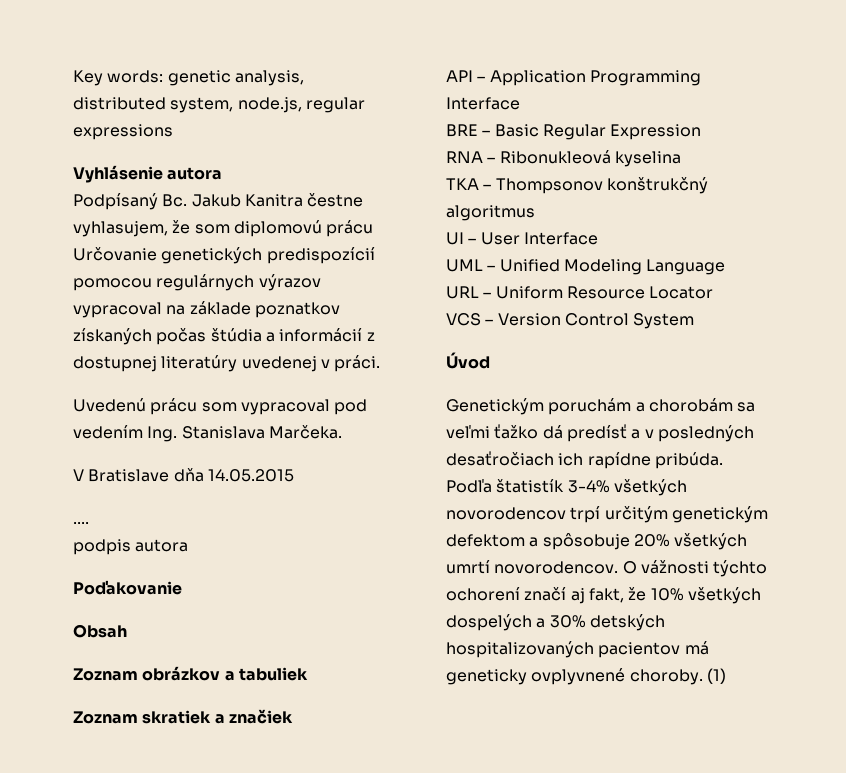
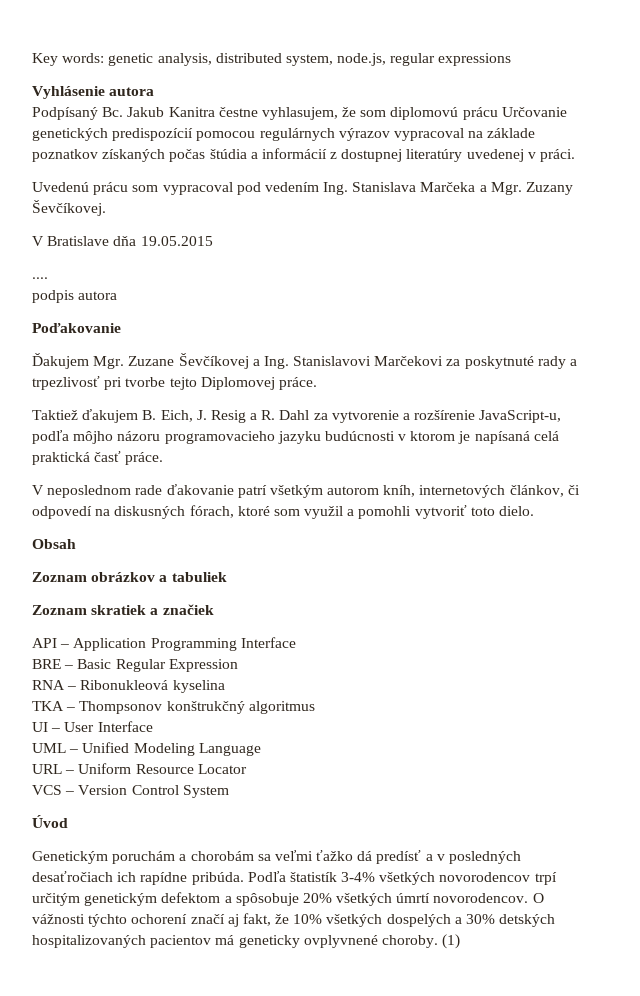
[268,425,342,439] Marčeka. -> [420,182,574,195] [32,200,106,216] Marčeka a Mgr. Zuzany Ševčíkovej.
[207,469,294,482] 14.05.2015 -> [140,236,213,246] 19.05.2015
(182, 587) none -> [32,353,578,369] [32,376,317,390] [32,409,562,423] [32,430,559,444] [32,451,164,465] [32,484,580,498] [32,505,535,519] // Ďakujem Mgr. Zuzane Ševčíkovej a Ing. Stanislavovi Marčekovi za poskytnuté rady a trpezlivosť pri tvorbe tejto Diplomovej práce. // Taktiež ďakujem B. Eich, J. Resig a R. Dahl za vytvorenie a rozšírenie JavaScript-u, podľa môjho názoru programovacieho jazyku budúcnosti v ktorom je napísaná celá praktická časť práce. // V neposlednom rade ďakovanie patrí všetkým autorom kníh, internetových článkov, či odpovedí na diskusných fórach, ktoré som využil a pomohli vytvoriť toto dielo.
[446,560,490,574] umrtí -> [396,893,431,903] úmrtí

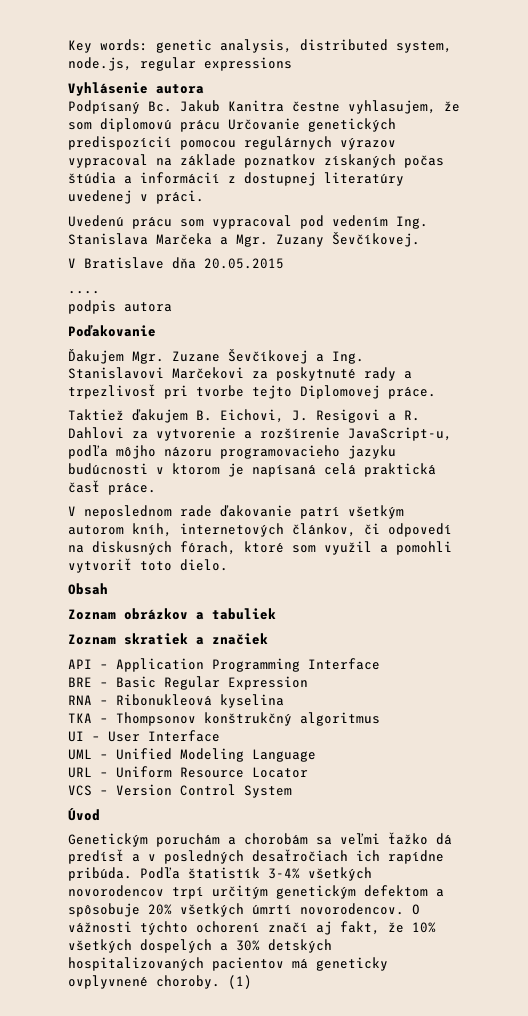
[140,236,213,246] 19.05.2015 -> [204,258,284,269] 20.05.2015
[160,410,246,423] Eich, J. Resig -> [220,409,380,423] Eichovi, J. Resigovi
[279,410,310,420] Dahl -> [68,427,124,439] Dahlovi

